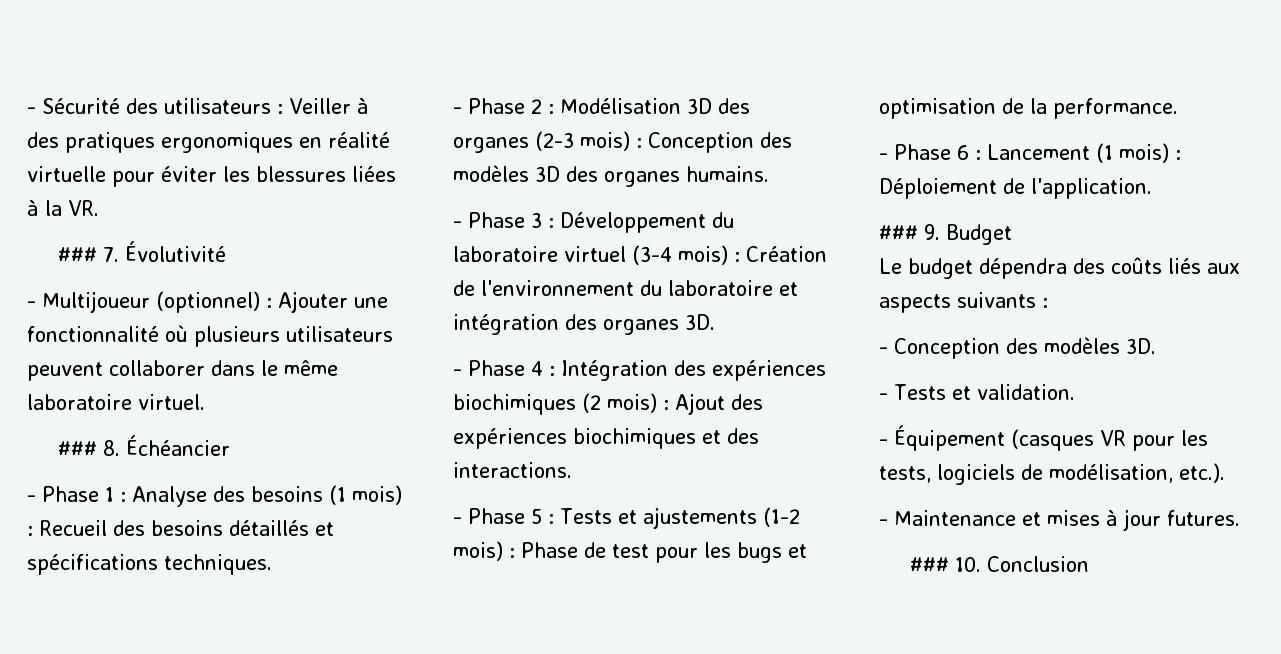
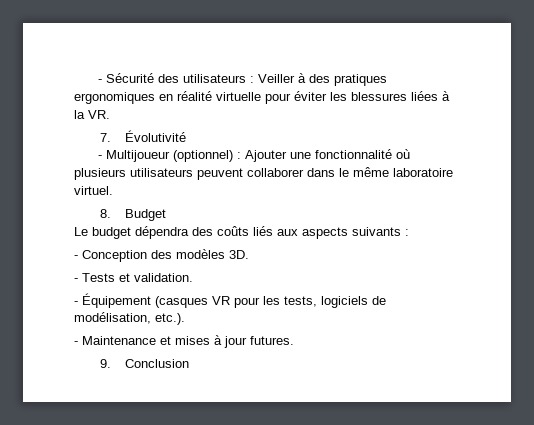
[58,247,98,262] ### -> (110, 114) none
[58,435,231,456] [27,485,402,507] [27,520,334,536] [27,554,272,575] [453,98,750,114] [453,131,792,153] [453,165,769,187] [453,212,734,233] [453,245,827,265] [453,280,798,296] [453,314,715,335] [453,360,826,381] [453,393,763,415] [453,428,759,449] [453,462,572,478] [453,507,800,529] [453,541,807,563] [879,98,1178,119] [879,143,1181,163] [879,178,1152,199] [879,224,940,240] ### 8. Échéancier // - Phase 1 : Analyse des besoins (1 mois) : Recueil des besoins détaillés et spécifications techniques. // - Phase 2 : Modélisation 3D des organes (2-3 mois) : Conception des modèles 3D des organes humains. // - Phase 3 : Développement du laboratoire virtuel (3-4 mois) : Création de l'environnement du laboratoire et intégration des organes 3D. // - Phase 4 : Intégration des expériences biochimiques (2 mois) : Ajout des expériences biochimiques et des interactions. // - Phase 5 : Tests et ajustements (1-2 mois) : Phase de test pour les bugs et optimisation de la performance. // - Phase 6 : Lancement (1 mois) : Déploiement de l'application. // ### 9. -> [99,209,111,218] 8.
[910,557,982,572] ### 10. -> [99,359,111,368] 9.

